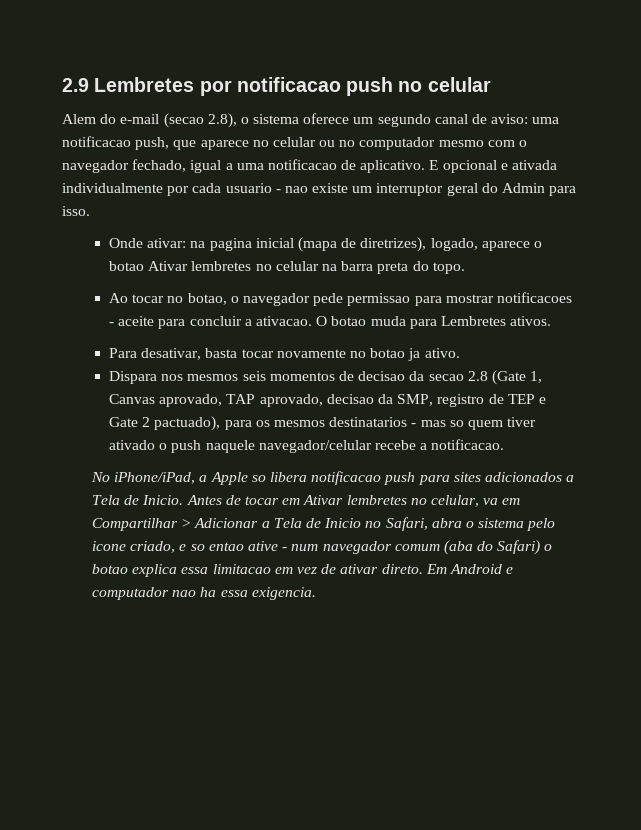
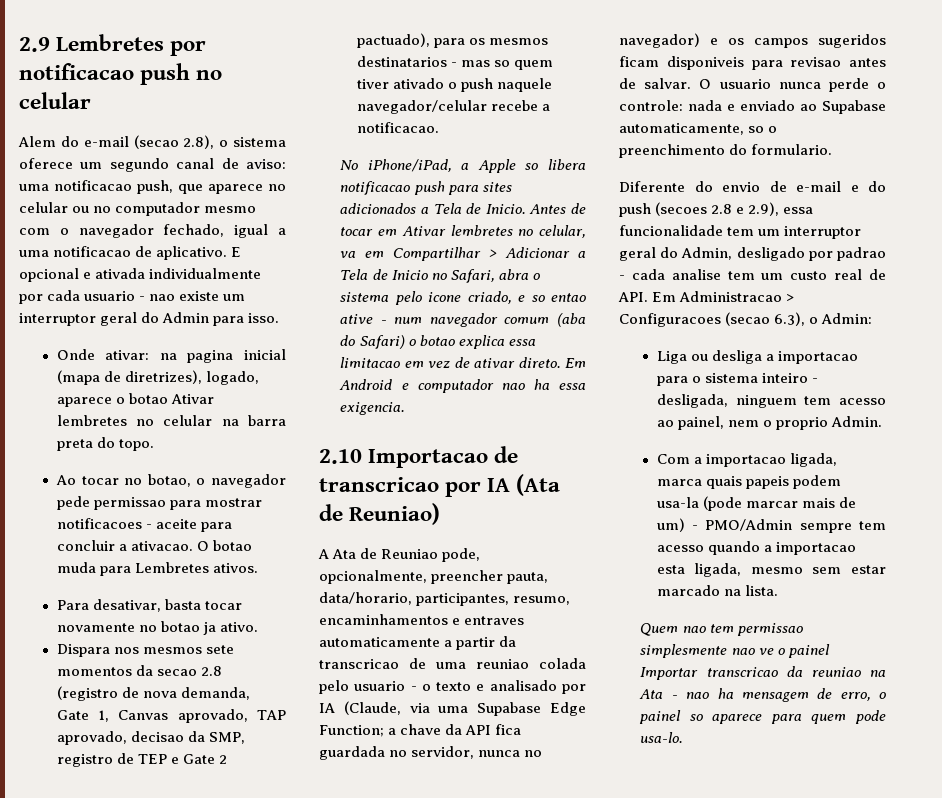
[242,370,526,385] seis momentos de decisao da secao 2.8 (Gate -> [206,645,235,654] [56,665,223,676] [56,686,251,701] [56,710,89,720] sete momentos da secao 2.8 (registro de nova demanda, Gate
(316, 593) none -> [319,446,519,468] [319,474,561,497] [319,503,441,525] [318,548,481,562] [319,570,549,584] [319,592,571,606] [319,614,525,625] [319,636,517,650] [319,658,586,669] [319,680,586,694] [319,701,586,716] [319,724,522,737] [319,746,543,760] [619,33,886,48] [619,56,886,70] [619,78,886,92] [619,100,886,114] [619,123,778,135] [619,144,833,158] [619,181,886,192] [619,202,814,217] [619,225,862,239] [619,247,886,261] [619,269,886,280] [618,291,795,302] [619,312,873,327] [656,350,859,364] [656,373,819,386] [656,394,886,408] [656,416,883,430] [656,453,838,467] [656,475,842,489] [656,496,857,511] [656,518,886,533] [656,541,857,555] [656,563,886,577] [656,585,779,596] [640,623,803,636] [640,644,830,658] [640,666,886,680] [639,688,886,702] [639,710,886,724] [640,732,684,743] // 2.10 Importacao de transcricao por IA (Ata de Reuniao) // A Ata de Reuniao pode, opcionalmente, preencher pauta, data/horario, participantes, resumo, encaminhamentos e entraves automaticamente a partir da transcricao de uma reuniao colada pelo usuario - o texto e analisado por IA (Claude, via uma Supabase Edge Function; a chave da API fica guardada no servidor, nunca no navegador) e os campos sugeridos ficam disponiveis para revisao antes de salvar. O usuario nunca perde o controle: nada e enviado ao Supabase automaticamente, so o preenchimento do formulario. // Diferente do envio de e-mail e do push (secoes 2.8 e 2.9), essa funcionalidade tem um interruptor geral do Admin, desligado por padrao - cada analise tem um custo real de API. Em Administracao > Configuracoes (secao 6.3), o Admin: // Liga ou desliga a importacao para o sistema inteiro - desligada, ninguem tem acesso ao painel, nem o proprio Admin. // Com a importacao ligada, marca quais papeis podem usa-la (pode marcar mais de um) - PMO/Admin sempre tem acesso quando a importacao esta ligada, mesmo sem estar marcado na lista. // Quem nao tem permissao simplesmente nao ve o painel Importar transcricao da reuniao na Ata - nao ha mensagem de erro, o painel so aparece para quem pode usa-lo.

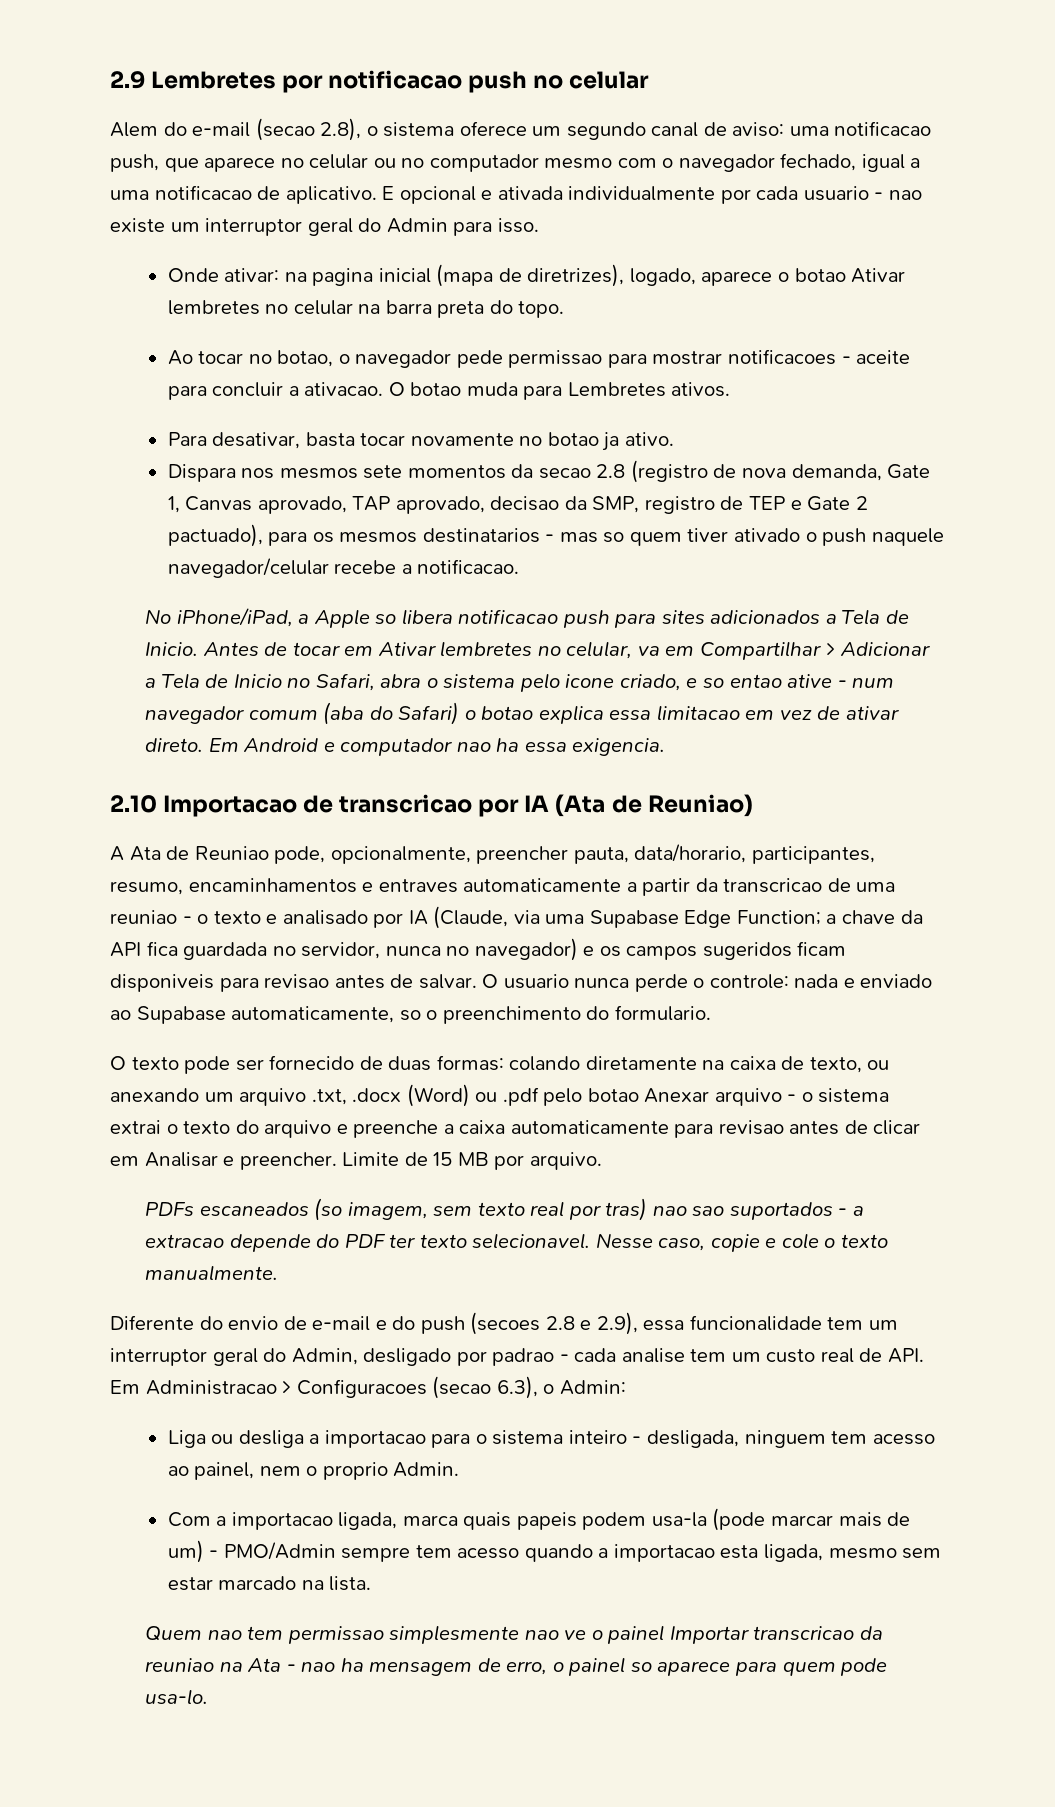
[539,658,586,669] [319,680,406,694] colada pelo usuario -> (177, 917) none
(833, 149) none -> [110,1055,890,1074] [110,1084,890,1107] [110,1120,921,1138] [110,1152,602,1170] [145,1198,865,1221] [145,1233,889,1252] [145,1265,279,1281] // O texto pode ser fornecido de duas formas: colando diretamente na caixa de texto, ou anexando um arquivo .txt, .docx (Word) ou .pdf pelo botao Anexar arquivo - o sistema extrai o texto do arquivo e preenche a caixa automaticamente para revisao antes de clicar em Analisar e preencher. Limite de 15 MB por arquivo. // PDFs escaneados (so imagem, sem texto real por tras) nao sao suportados - a extracao depende do PDF ter texto selecionavel. Nesse caso, copie e cole o texto manualmente.

